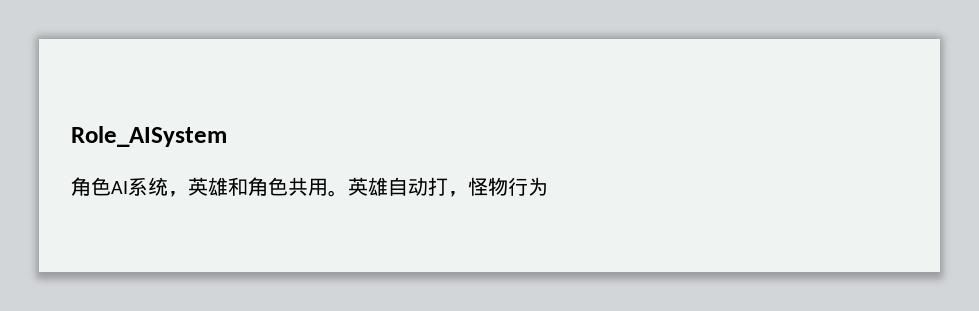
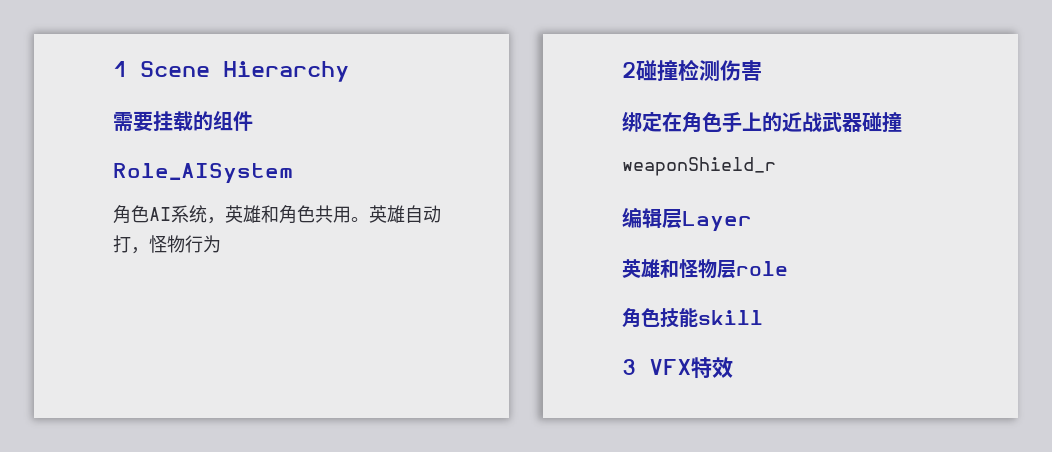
(71, 136) none -> [113,61,349,82] [113,111,253,132] 1 Scene Hierarchy // 需要挂载的组件 //
(548, 186) none -> [622,59,762,81] [622,111,902,133] [622,157,776,176] [622,207,752,232] [622,259,788,279] [622,308,763,328] [622,357,733,379] // 2碰撞检测伤害 // 绑定在角色手上的近战武器碰撞 // weaponShield_r // 编辑层Layer // 英雄和怪物层role // 角色技能skill // 3 VFX特效

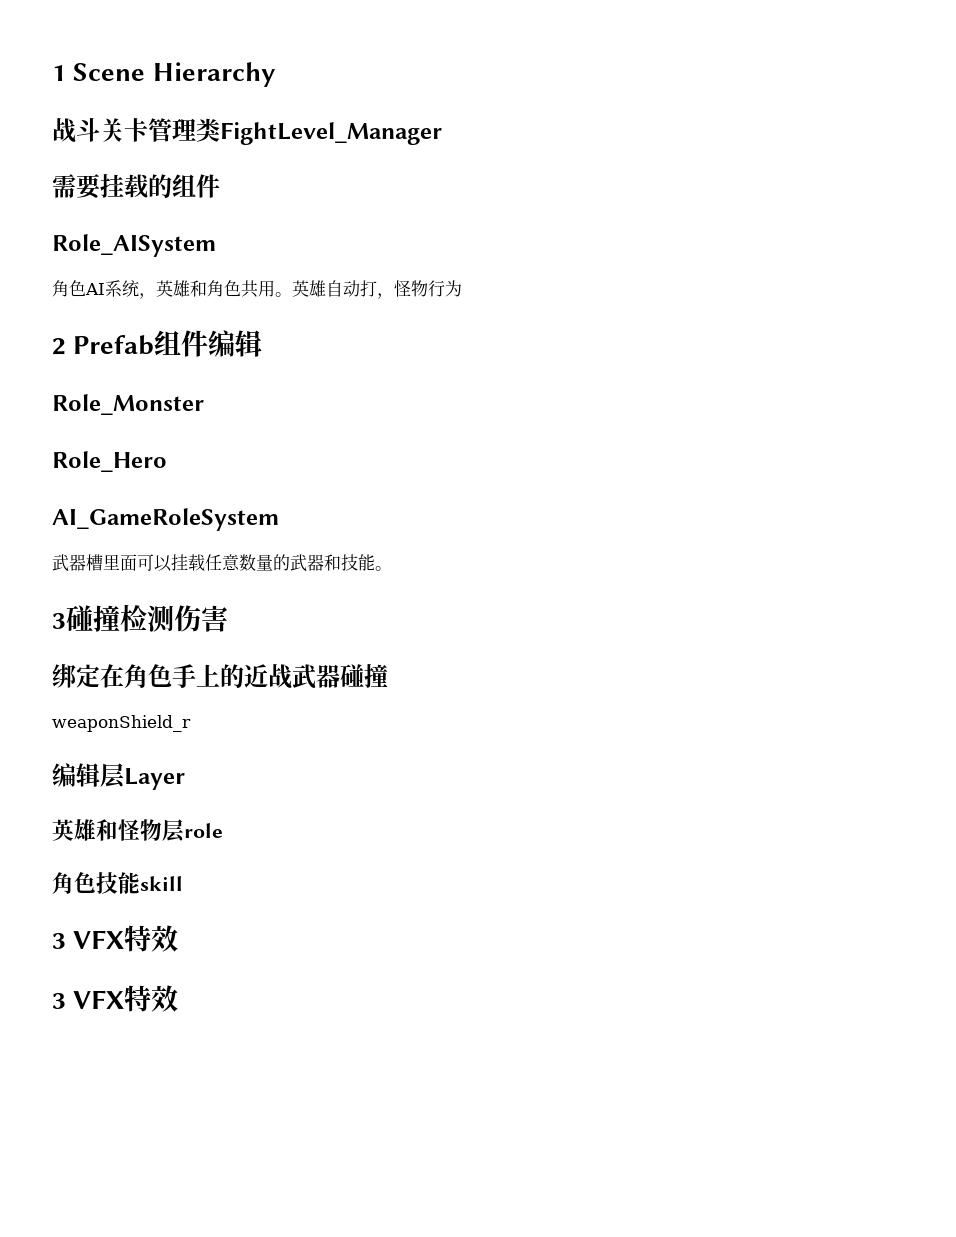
(349, 71) none -> [52,118,442,145] // 战斗关卡管理类FightLevel_Manager
(636, 70) none -> [73,330,263,357] [52,394,204,415] [52,451,167,472] [52,508,279,531] [52,554,392,572] [52,613,66,629] Prefab组件编辑 // Role_Monster // Role_Hero // AI_GameRoleSystem // 武器槽里面可以挂载任意数量的武器和技能。 // 3
(733, 367) none -> [52,985,179,1012] // 3 VFX特效

